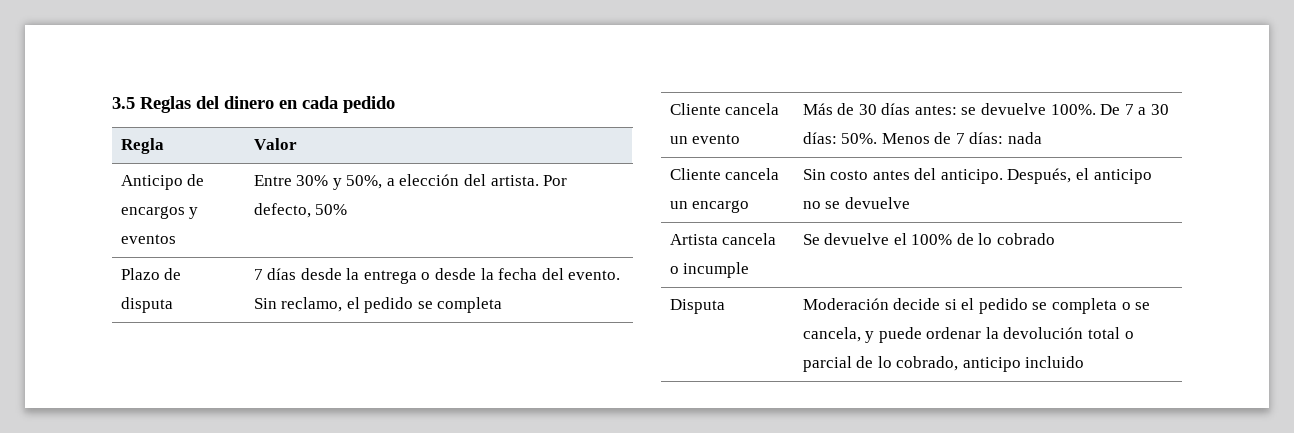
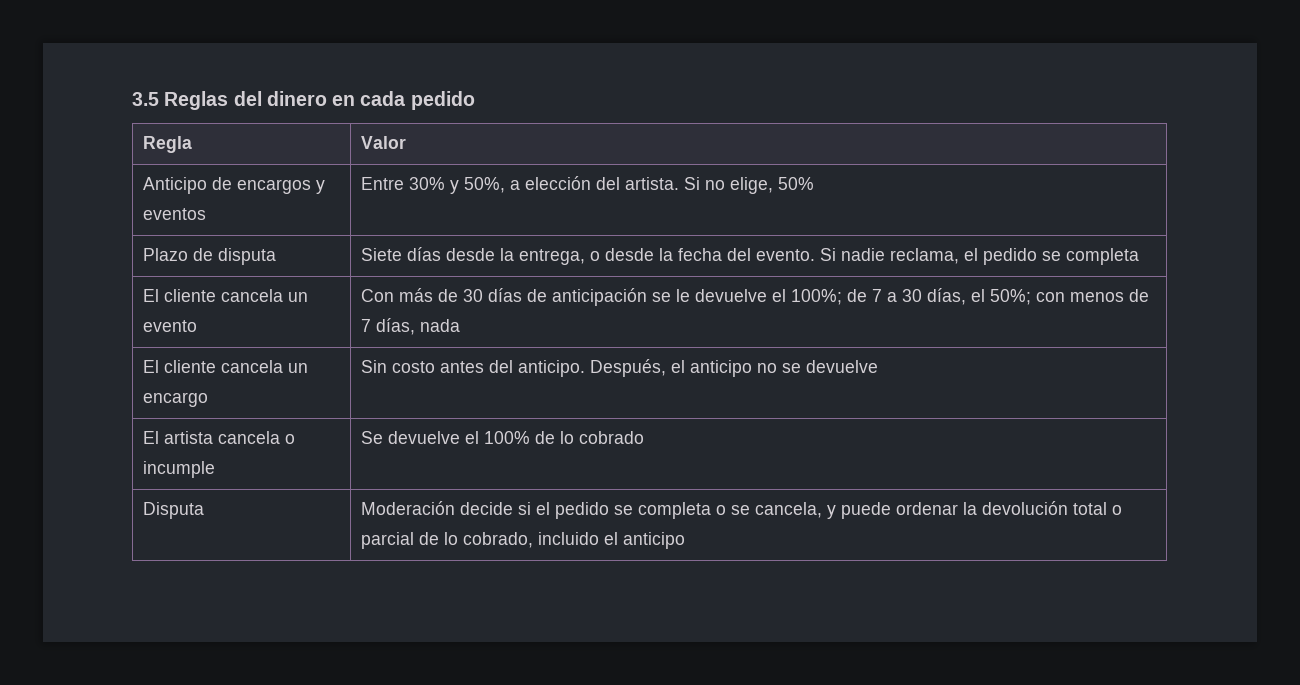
[543,175,568,186] [253,203,311,218] Por defecto, -> [683,177,773,194] Si no elige,
[253,269,263,280] 7 -> [360,248,402,261] Siete
[363,270,417,284] entrega -> [518,249,585,265] entrega,
[253,297,343,312] Sin reclamo, -> [819,248,959,264] Si nadie reclama,
[669,103,721,115] Cliente -> [142,289,216,302] El cliente
[802,103,833,115] Más -> [360,288,433,302] Con más
[914,103,1169,115] [802,132,1004,144] antes: se devuelve 100%. De 7 a 30 días: 50%. Menos de 7 días: -> [526,288,1149,306] [360,318,415,335] de anticipación se le devuelve el 100%; de 7 a 30 días, el 50%; con menos de 7 días,
[669,168,721,180] Cliente -> [142,360,216,373] El cliente
[669,234,718,245] Artista -> [142,431,213,444] El artista
[962,356,1085,372] anticipo incluido -> [537,532,685,549] incluido el anticipo

